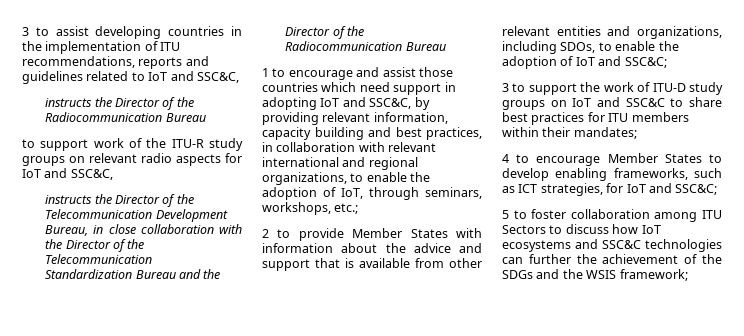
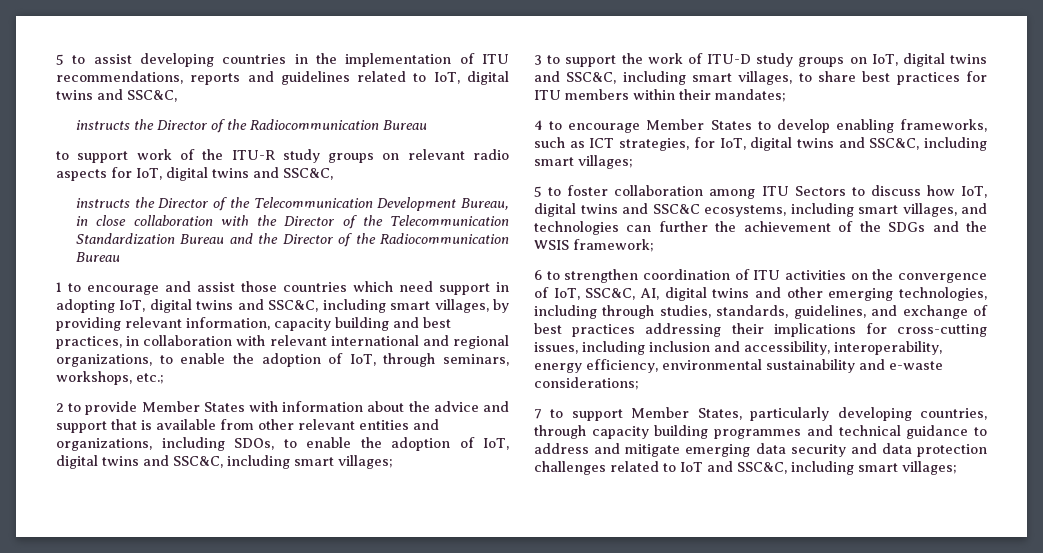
[22,27,29,36] 3 -> [56,54,64,65] 5
[148,72,168,81] IoT -> [433,71,509,85] [56,90,93,100] IoT, digital twins
[22,169,41,178] IoT -> [136,167,249,181] IoT, digital twins
[320,97,412,109] IoT and SSC&C, -> [119,299,489,313] IoT, digital twins and SSC&C, including smart villages,
[575,56,667,68] IoT and SSC&C; -> [483,438,509,450] [56,455,393,469] IoT, digital twins and SSC&C, including smart villages;
[572,97,665,107] IoT and SSC&C -> [871,53,987,67] [534,71,793,85] IoT, digital twins and SSC&C, including smart villages,
[626,183,718,195] IoT and SSC&C; -> [719,137,987,151] [534,155,633,169] IoT, digital twins and SSC&C, including smart villages;
[641,225,661,234] [502,239,641,252] IoT ecosystems and SSC&C -> [961,186,988,198] [534,203,987,217] IoT, digital twins and SSC&C ecosystems, including smart villages, and
(688, 275) none -> [534,269,987,283] [534,287,987,301] [534,305,988,319] [534,323,987,337] [534,341,942,355] [534,359,943,373] [534,377,639,390] [534,407,987,421] [534,425,987,439] [534,443,987,457] [534,461,957,475] // 6 to strengthen coordination of ITU activities on the convergence of IoT, SSC&C, AI, digital twins and other emerging technologies, including through studies, standards, guidelines, and exchange of best practices addressing their implications for cross-cutting issues, including inclusion and accessibility, interoperability, energy efficiency, environmental sustainability and e-waste considerations; // 7 to support Member States, particularly developing countries, through capacity building programmes and technical guidance to address and mitigate emerging data security and data protection challenges related to IoT and SSC&C, including smart villages;

